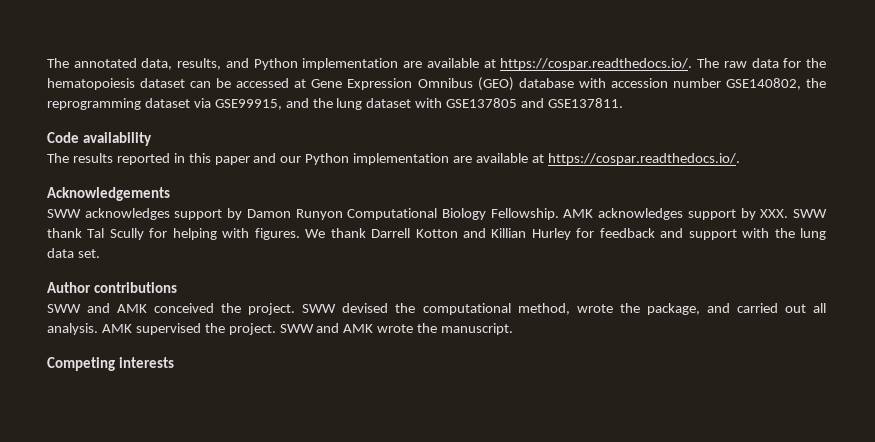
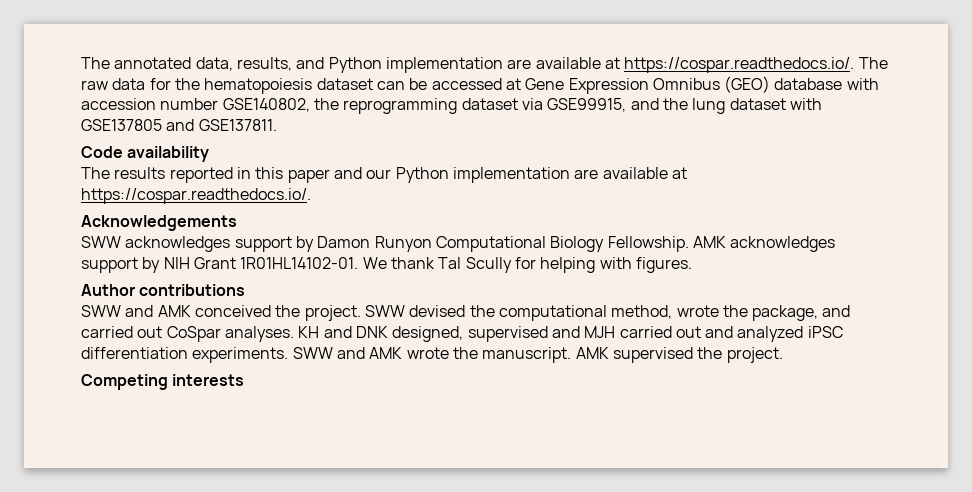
[760,209,827,218] XXX. SWW -> [163,257,387,269] NIH Grant 1R01HL14102-01. We
[305,228,827,240] [47,248,100,258] We thank Darrell Kotton and Killian Hurley for feedback and support with the lung data set. -> (692, 265) none
[812,303,826,313] [47,323,276,335] all analysis. AMK supervised the project. -> [166,326,843,342] [81,347,289,363] CoSpar analyses. KH and DNK designed, supervised and MJH carried out and analyzed iPSC differentiation experiments.
(514, 329) none -> [575,347,783,363] AMK supervised the project.

